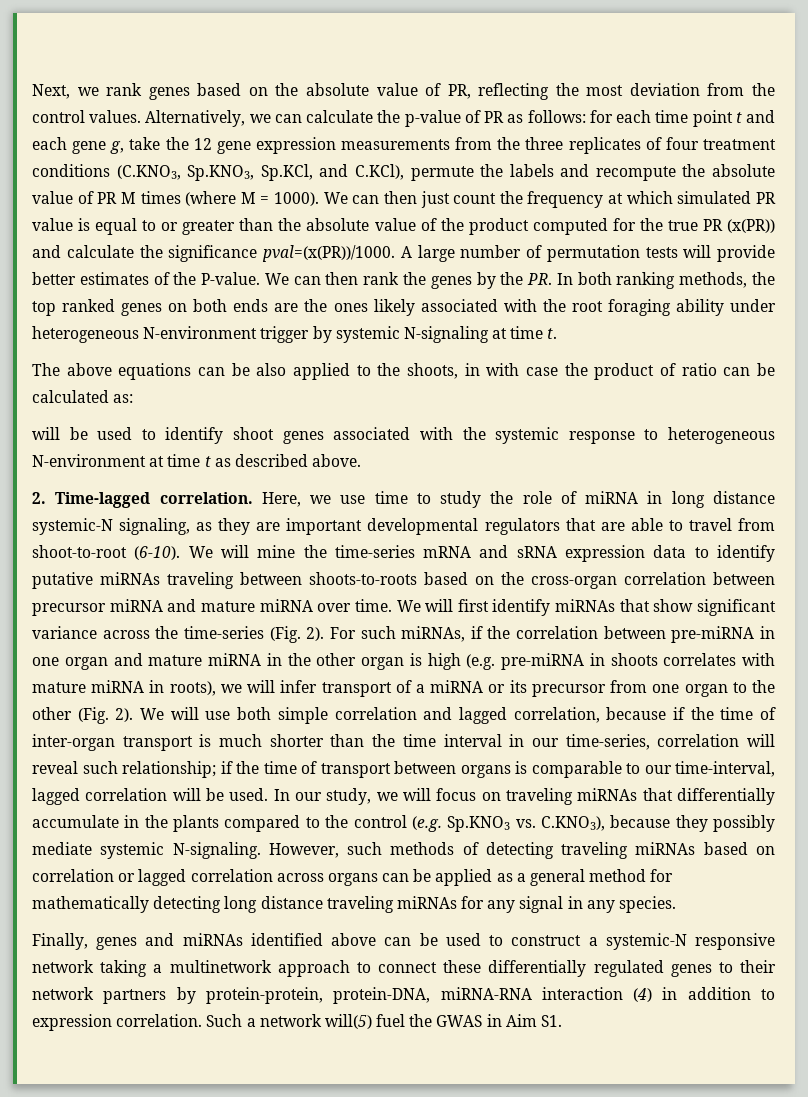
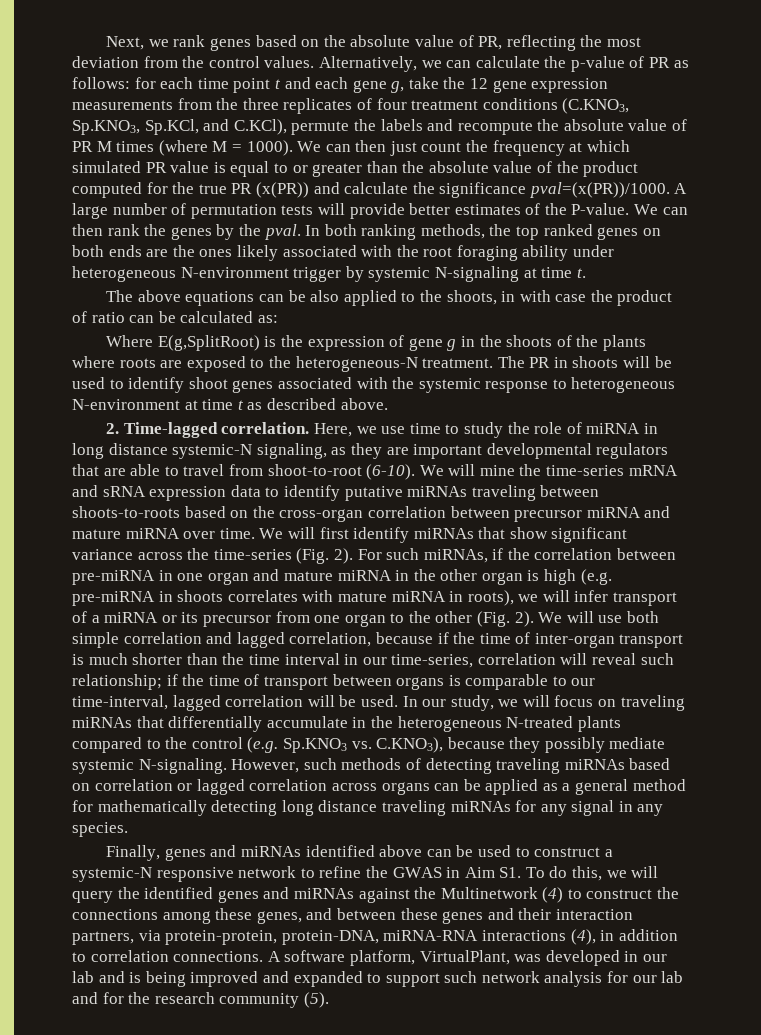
[527,273,553,285] PR. -> [264,224,301,240] pval.
(134, 398) none -> [106,335,646,351] [72,356,619,372] Where E(g,SplitRoot) is the expression of gene g in the shoots of the plants where roots are exposed to the heterogeneous-N treatment. The PR in shoots
(168, 821) none -> [397,716,574,732] heterogeneous N-treated
[100,960,776,977] [32,987,775,1004] [32,1014,406,1031] taking a multinetwork approach to connect these differentially regulated genes to their network partners by protein-protein, protein-DNA, miRNA-RNA interaction (4) in addition to expression correlation. Such a network will(5) fuel -> [300,866,362,878] to refine
(563, 1021) none -> [525,866,659,881] [72,887,680,903] [72,908,633,924] [72,929,678,945] [72,950,667,966] [72,971,684,987] [72,992,329,1008] To do this, we will query the identified genes and miRNAs against the Multinetwork (4) to construct the connections among these genes, and between these genes and their interaction partners, via protein-protein, protein-DNA, miRNA-RNA interactions (4), in addition to correlation connections. A software platform, VirtualPlant, was developed in our lab and is being improved and expanded to support such network analysis for our lab and for the research community (5).

